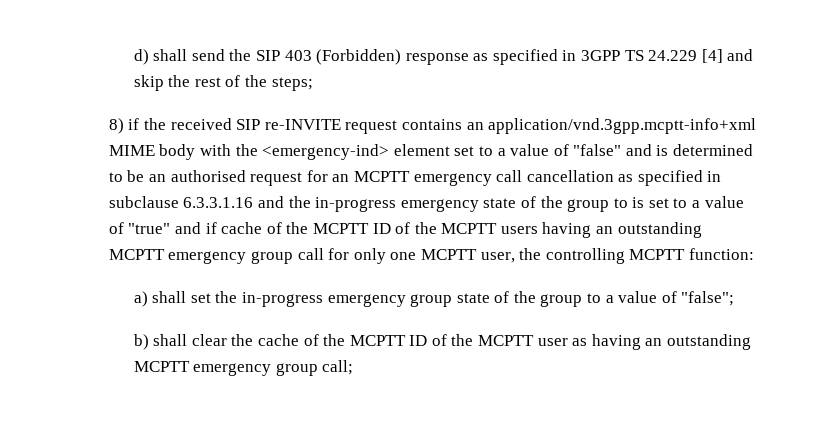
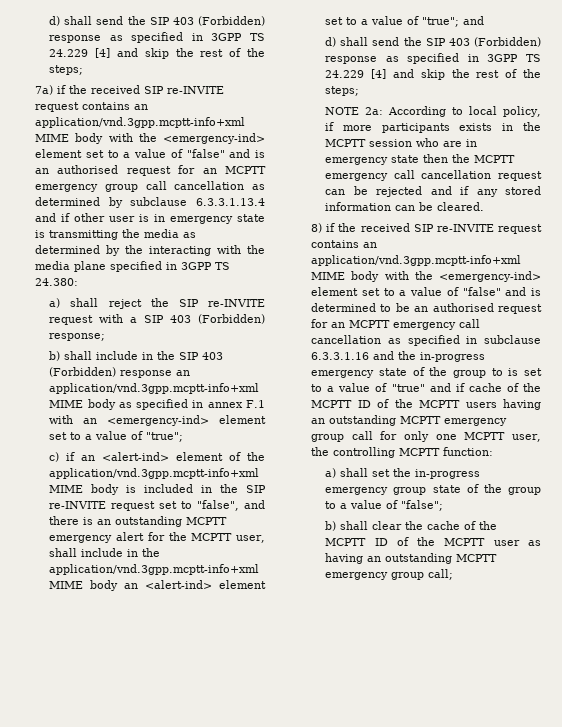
(313, 84) none -> [35,85,225,95] [35,102,149,112] [35,117,246,128] [35,133,265,144] [35,149,265,158] [35,165,266,176] [35,181,265,192] [35,197,265,208] [35,213,265,224] [35,229,197,240] [35,245,265,256] [35,261,231,272] [35,278,79,286] [49,298,265,309] [49,314,265,325] [49,333,106,341] [49,351,224,361] [49,367,191,378] [49,383,260,394] [49,399,266,410] [49,415,266,426] [49,431,184,442] [49,452,265,462] [49,468,260,479] [49,484,266,495] [49,500,265,511] [49,516,228,527] [49,532,266,543] [49,548,161,557] [49,564,260,575] [49,580,266,591] [325,16,485,27] [325,37,541,47] [325,53,541,64] [325,69,541,80] [325,86,360,96] [325,106,542,117] [325,122,541,133] [325,138,478,147] [325,154,516,165] [325,170,542,181] [325,186,541,197] [325,202,485,211] // 7a) if the received SIP re-INVITE request contains an application/vnd.3gpp.mcptt-info+xml MIME body with the <emergency-ind> element set to a value of "false" and is an authorised request for an MCPTT emergency group call cancellation as determined by subclause 6.3.3.1.13.4 and if other user is in emergency state is transmitting the media as determined by the interacting with the media plane specified in 3GPP TS 24.380: // a) shall reject the SIP re-INVITE request with a SIP 403 (Forbidden) response; // b) shall include in the SIP 403 (Forbidden) response an application/vnd.3gpp.mcptt-info+xml MIME body as specified in annex F.1 with an <emergency-ind> element set to a value of "true"; // c) if an <alert-ind> element of the application/vnd.3gpp.mcptt-info+xml MIME body is included in the SIP re-INVITE request set to "false", and there is an outstanding MCPTT emergency alert for the MCPTT user, shall include in the application/vnd.3gpp.mcptt-info+xml MIME body an <alert-ind> element set to a value of "true"; and // d) shall send the SIP 403 (Forbidden) response as specified in 3GPP TS 24.229 [4] and skip the rest of the steps; // NOTE 2a: According to local policy, if more participants exists in the MCPTT session who are in emergency state then the MCPTT emergency call cancellation request can be rejected and if any stored information can be cleared.

